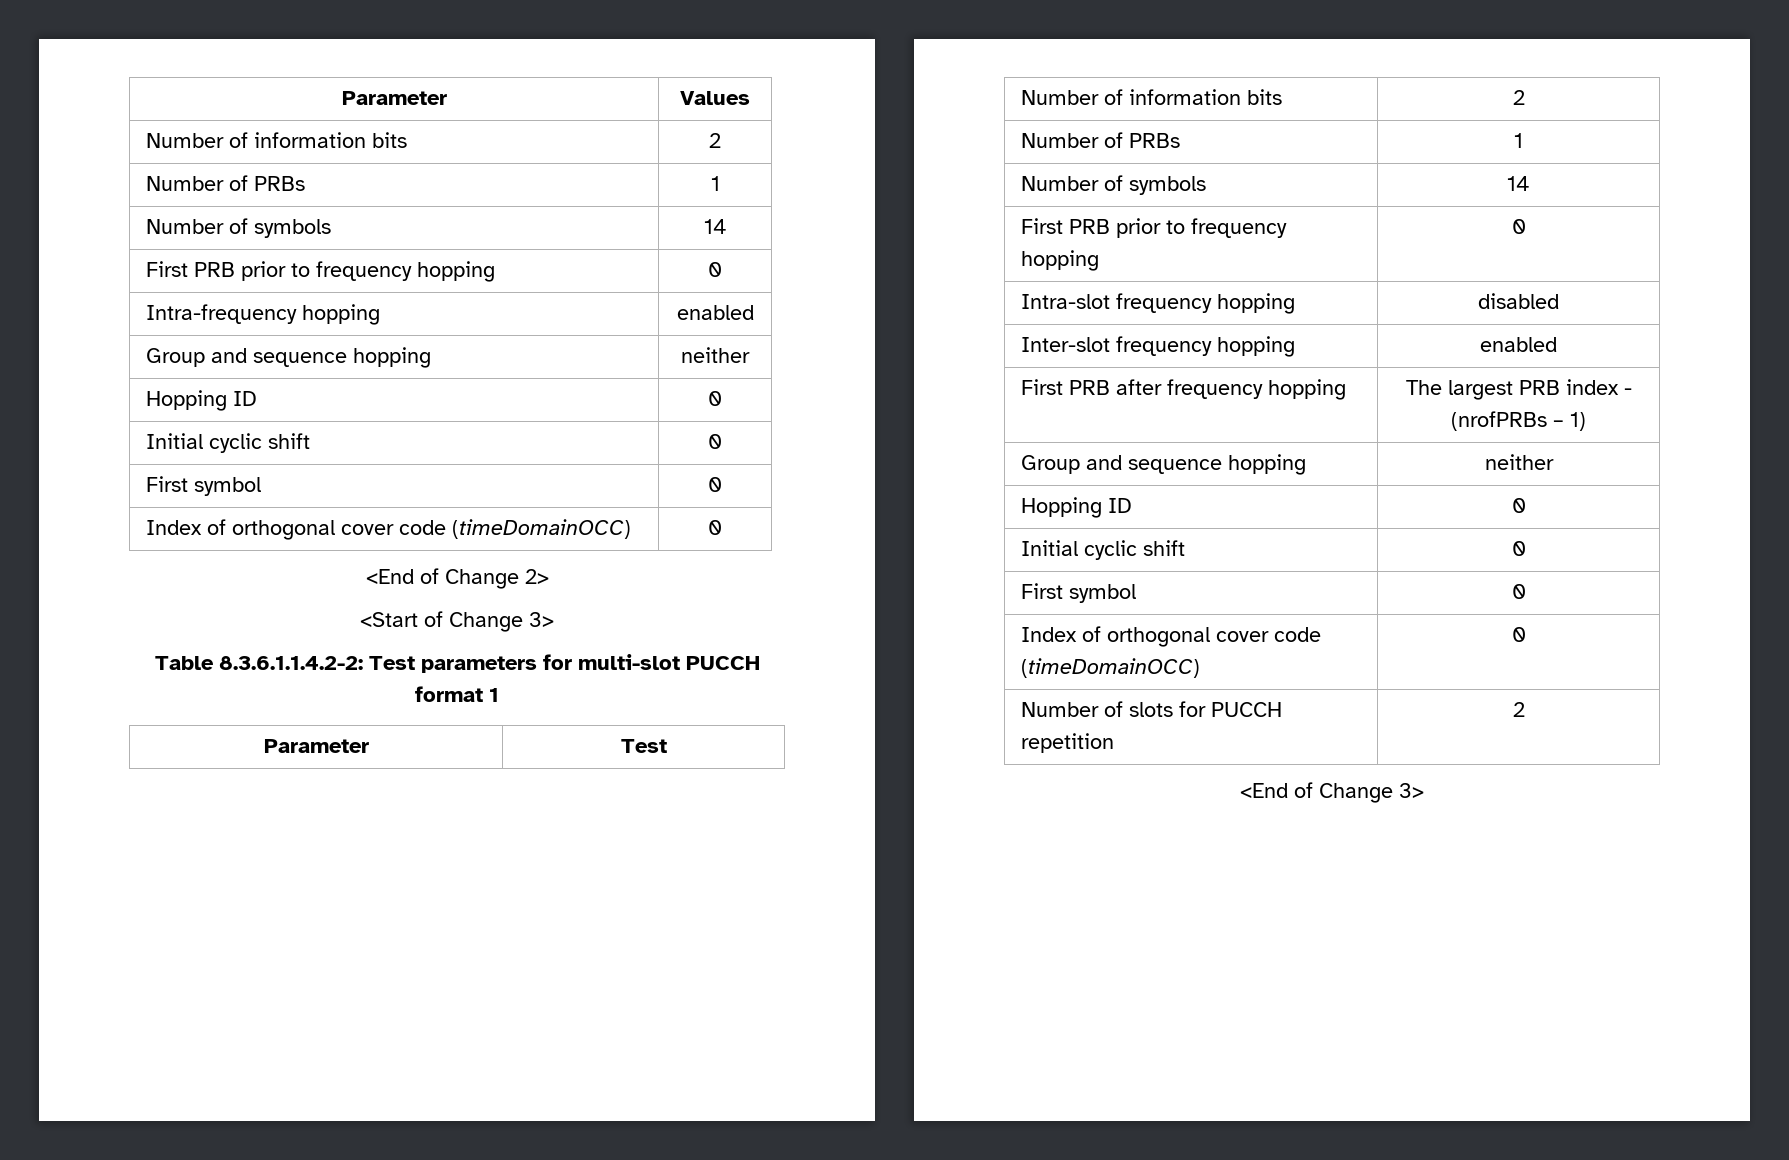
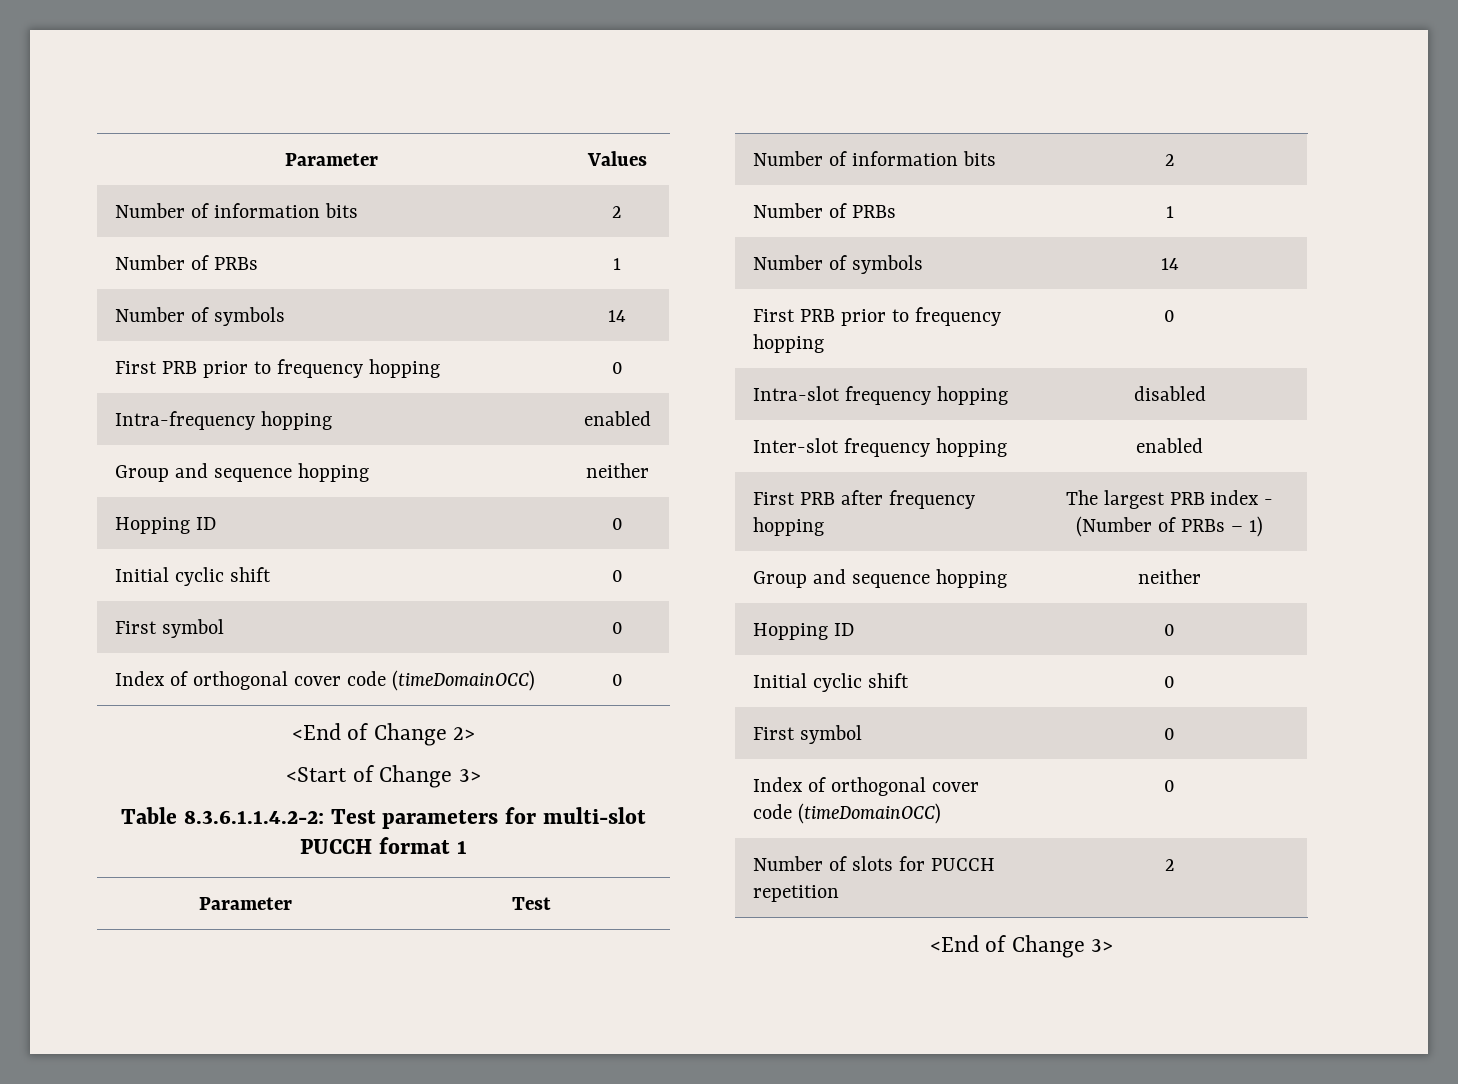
[1451,411,1547,431] (nrofPRBs -> [1076,516,1225,537] (Number of PRBs

